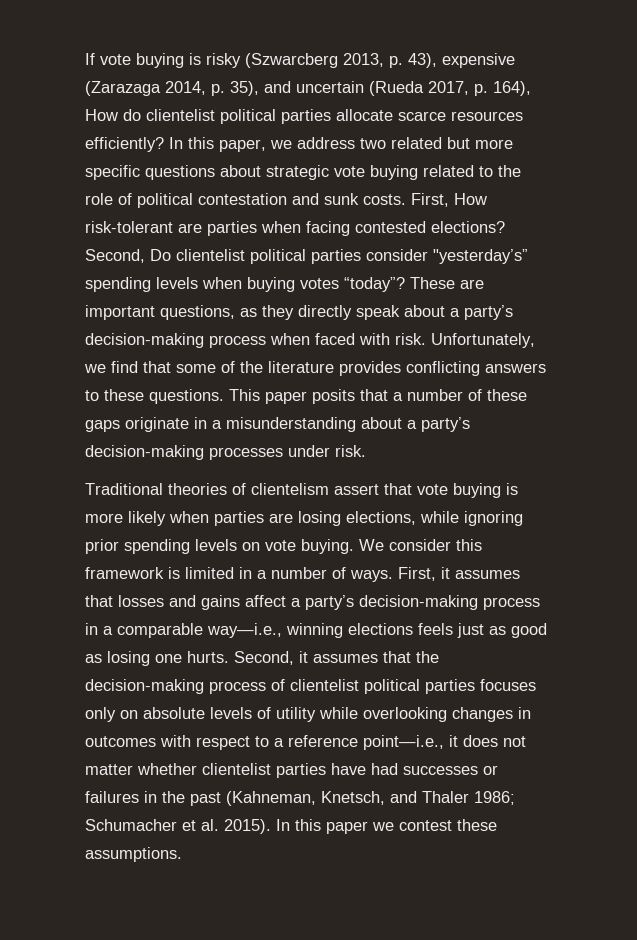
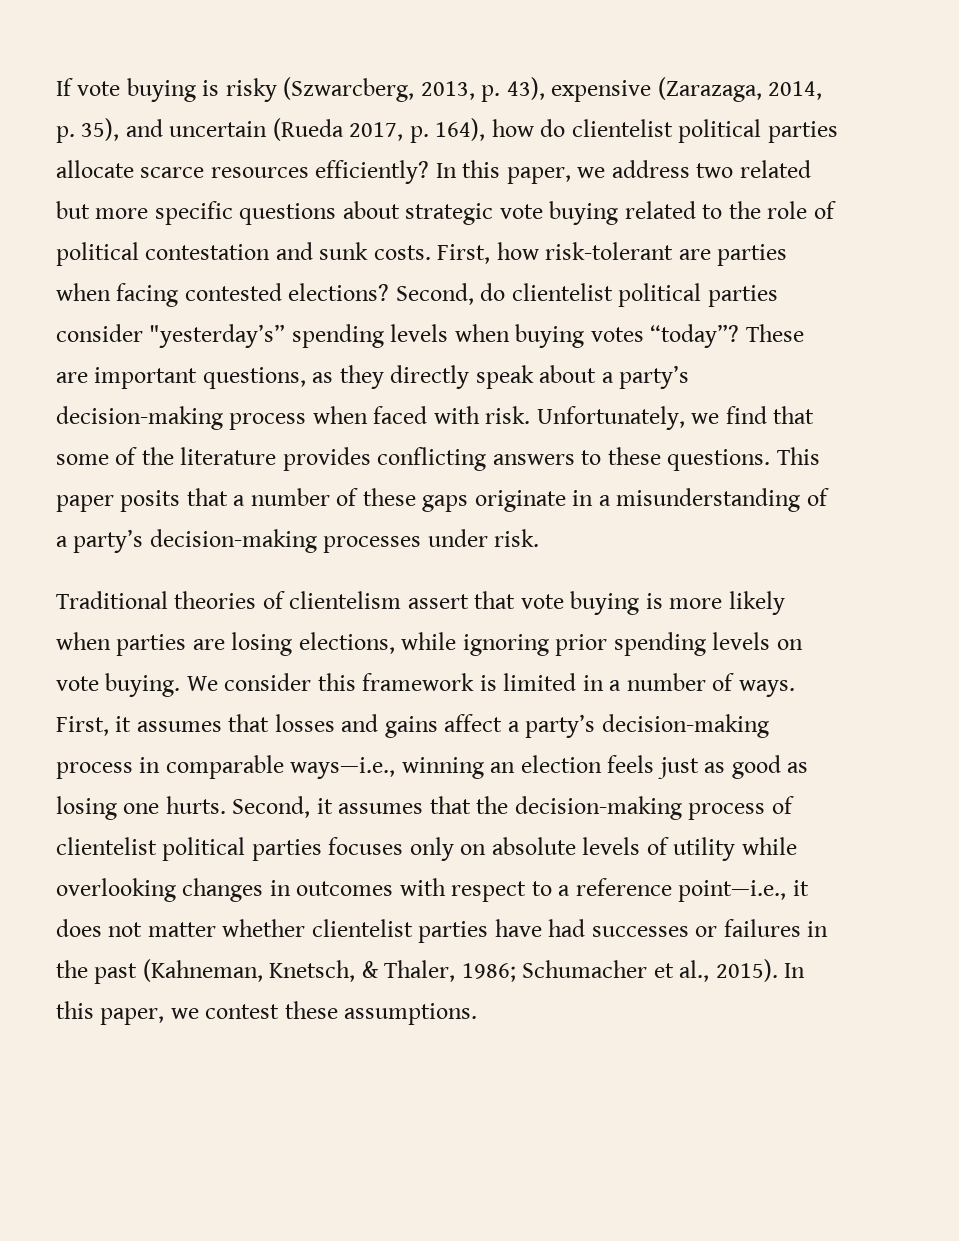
[245,53,338,68] (Szwarcberg -> [283,77,415,102] (Szwarcberg,
[85,81,161,96] (Zarazaga -> [657,77,762,102] (Zarazaga,
[85,109,118,121] How -> [491,119,534,137] how
[454,193,487,205] How -> [496,242,539,260] how
[150,249,171,261] Do -> [480,283,506,301] do
[361,417,402,429] about -> [806,488,829,506] of
[103,623,413,638] a comparable way—i.e., winning elections -> [165,755,602,779] comparable ways—i.e., winning an election
[390,791,469,803] and Thaler -> [361,960,456,982] & Thaler,
[201,819,219,831] al. -> [679,960,710,982] al.,
[326,821,368,834] paper -> [100,1008,165,1025] paper,

